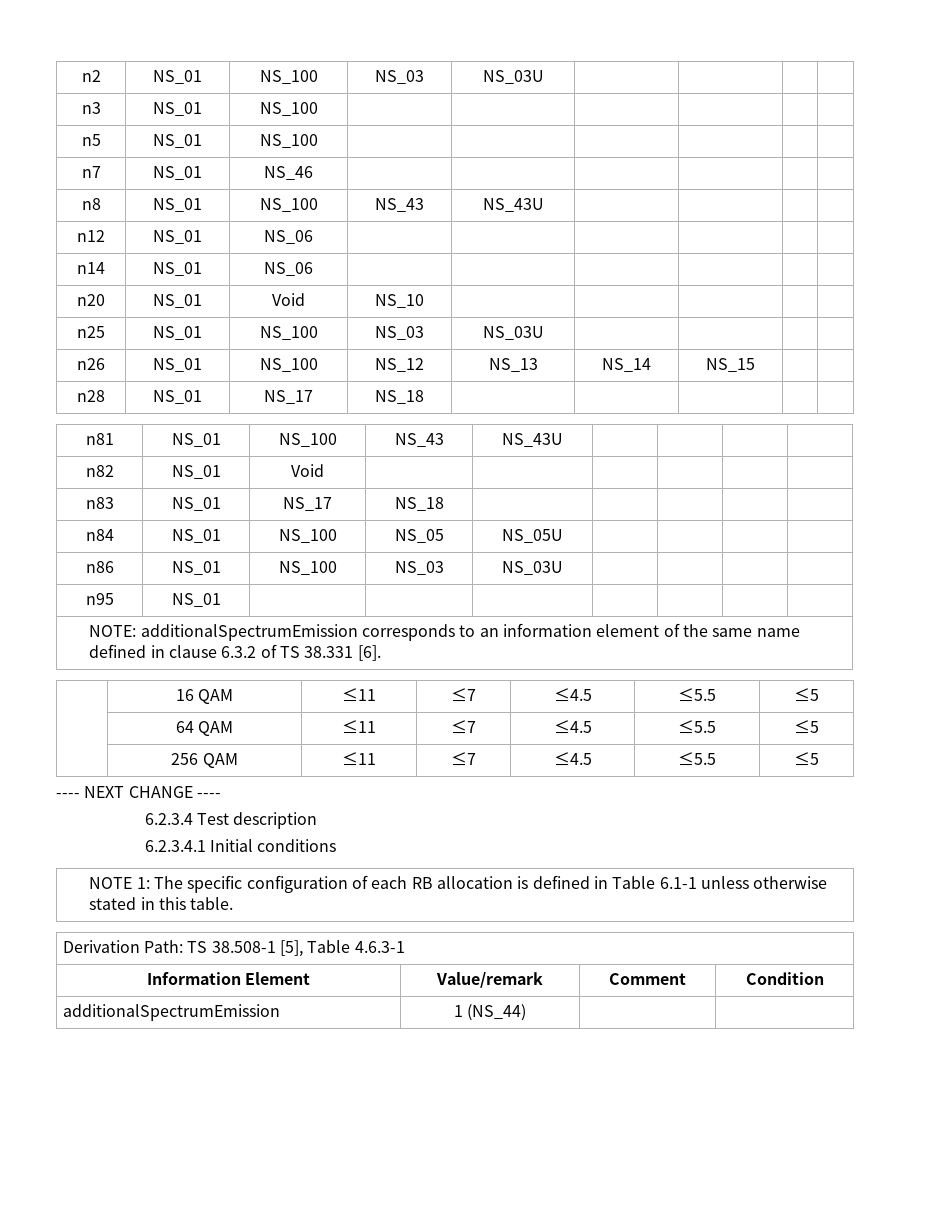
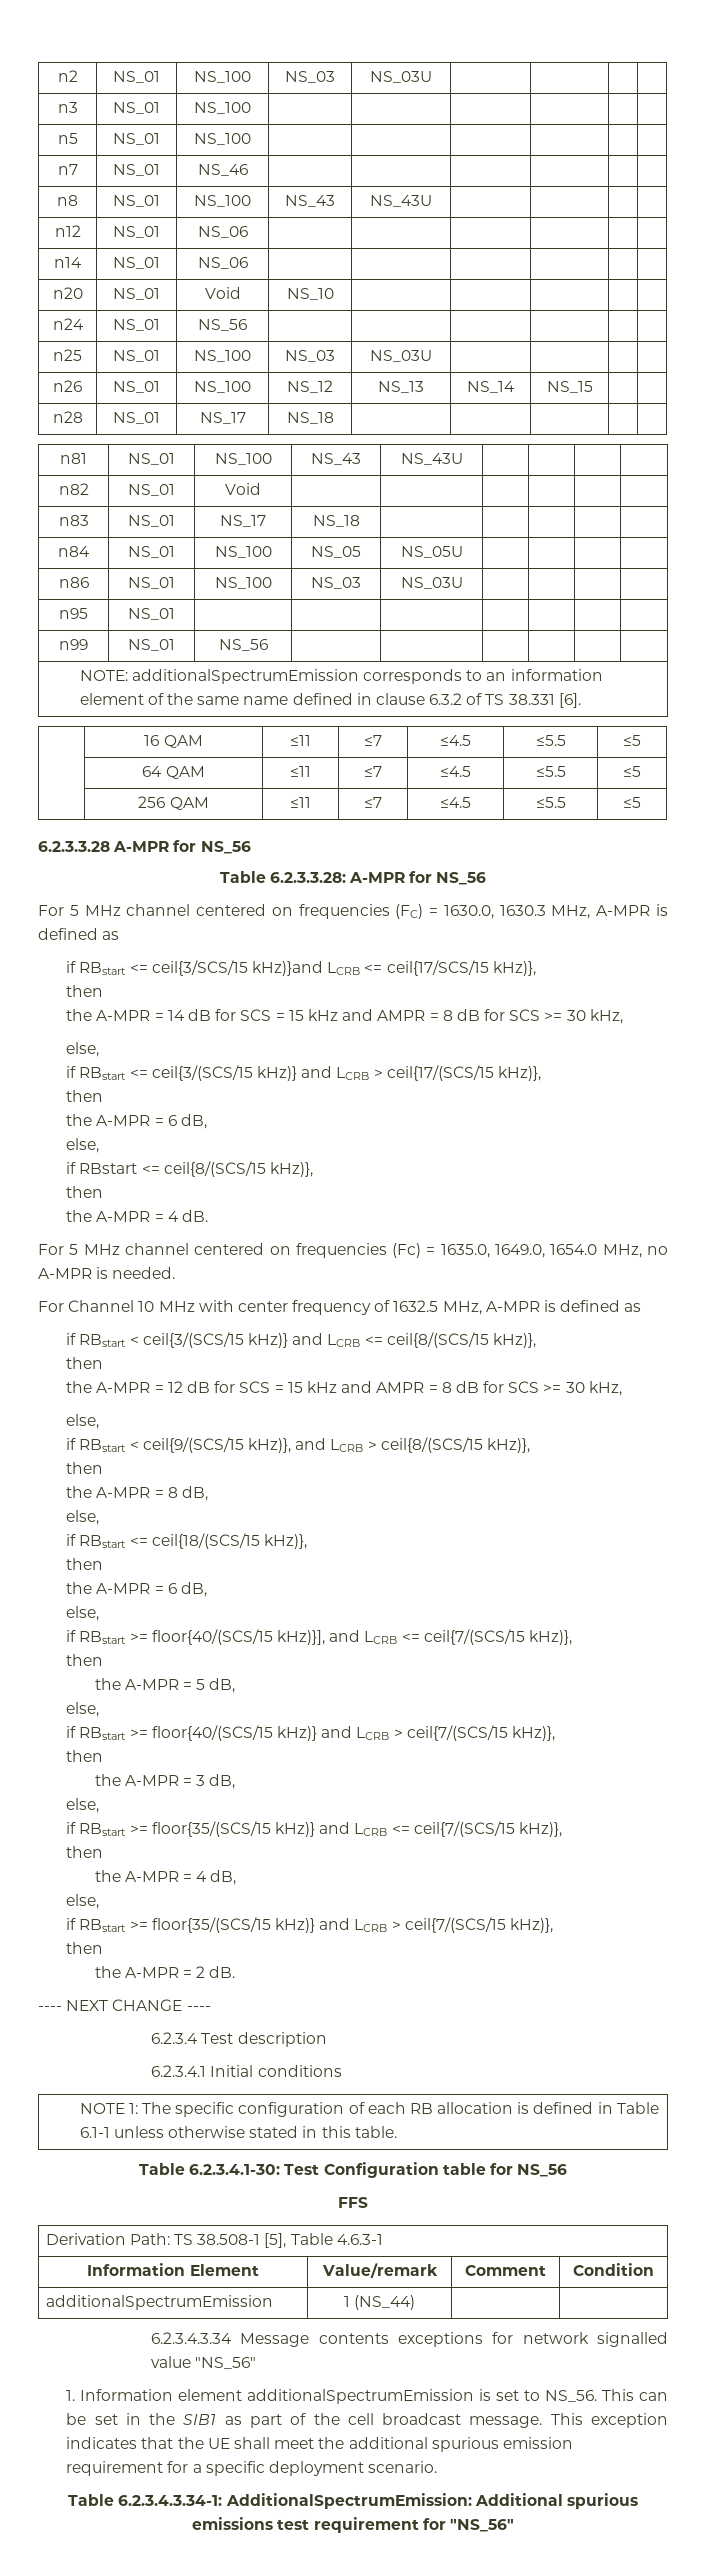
(424, 301) none -> [52,318,84,330] [113,319,160,331] [198,319,247,331] // n24 | NS_01 | NS_56 | | | | | |
(221, 600) none -> [59,639,88,650] [128,639,175,651] [218,639,268,651] // n99 | NS_01 | NS_56 | | | | | |
(819, 759) none -> [38,840,251,854] [219,871,487,885] [38,904,668,919] [38,928,120,940] [66,960,536,976] [66,985,104,997] [66,1009,623,1024] [66,1042,100,1057] [66,1065,541,1081] [66,1090,104,1102] [66,1114,208,1129] [66,1138,100,1153] [66,1161,314,1177] [66,1186,104,1198] [66,1210,209,1222] [38,1243,668,1258] [38,1267,176,1279] [38,1300,642,1315] [66,1332,536,1348] [66,1357,104,1369] [66,1381,622,1396] [66,1414,100,1429] [66,1437,530,1453] [66,1462,104,1474] [66,1486,209,1501] [66,1510,100,1525] [66,1533,308,1549] [66,1558,104,1570] [66,1582,208,1597] [66,1606,100,1621] [66,1629,572,1645] [66,1654,104,1666] [94,1678,236,1693] [66,1702,100,1717] [66,1725,555,1741] [66,1750,104,1762] [94,1774,236,1789] [66,1798,100,1813] [66,1821,562,1837] [66,1846,104,1858] [94,1870,237,1885] [66,1894,100,1909] [66,1917,553,1933] [66,1942,104,1954] [94,1966,236,1978] // 6.2.3.3.28 A-MPR for NS_56 // Table 6.2.3.3.28: A-MPR for NS_56 // For 5 MHz channel centered on frequencies (FC) = 1630.0, 1630.3 MHz, A-MPR is defined as // if RBstart <= ceil{3/SCS/15 kHz)}and LCRB <= ceil{17/SCS/15 kHz)}, // then // the A-MPR = 14 dB for SCS = 15 kHz and AMPR = 8 dB for SCS >= 30 kHz, // else, // if RBstart <= ceil{3/(SCS/15 kHz)} and LCRB > ceil{17/(SCS/15 kHz)}, // then // the A-MPR = 6 dB, // else, // if RBstart <= ceil{8/(SCS/15 kHz)}, // then // the A-MPR = 4 dB. // For 5 MHz channel centered on frequencies (Fc) = 1635.0, 1649.0, 1654.0 MHz, no A-MPR is needed. // For Channel 10 MHz with center frequency of 1632.5 MHz, A-MPR is defined as // if RBstart < ceil{3/(SCS/15 kHz)} and LCRB <= ceil{8/(SCS/15 kHz)}, // then // the A-MPR = 12 dB for SCS = 15 kHz and AMPR = 8 dB for SCS >= 30 kHz, // else, // if RBstart < ceil{9/(SCS/15 kHz)}, and LCRB > ceil{8/(SCS/15 kHz)}, // then // the A-MPR = 8 dB, // else, // if RBstart <= ceil{18/(SCS/15 kHz)}, // then // the A-MPR = 6 dB, // else, // if RBstart >= floor{40/(SCS/15 kHz)}], and LCRB <= ceil{7/(SCS/15 kHz)}, // then // the A-MPR = 5 dB, // else, // if RBstart >= floor{40/(SCS/15 kHz)} and LCRB > ceil{7/(SCS/15 kHz)}, // then // the A-MPR = 3 dB, // else, // if RBstart >= floor{35/(SCS/15 kHz)} and LCRB <= ceil{7/(SCS/15 kHz)}, // then // the A-MPR = 4 dB, // else, // if RBstart >= floor{35/(SCS/15 kHz)} and LCRB > ceil{7/(SCS/15 kHz)}, // then // the A-MPR = 2 dB.
(234, 903) none -> [138,2162,568,2178] [338,2197,368,2208] // Table 6.2.3.4.1-30: Test Configuration table for NS_56 // FFS
(527, 1012) none -> [151,2332,669,2347] [151,2356,257,2369] [66,2389,668,2404] [66,2413,669,2428] [66,2437,573,2452] [66,2461,438,2476] [68,2493,638,2509] [192,2517,514,2533] // 6.2.3.4.3.34 Message contents exceptions for network signalled value "NS_56" // 1. Information element additionalSpectrumEmission is set to NS_56. This can be set in the SIB1 as part of the cell broadcast message. This exception indicates that the UE shall meet the additional spurious emission requirement for a specific deployment scenario. // Table 6.2.3.4.3.34-1: AdditionalSpectrumEmission: Additional spurious emissions test requirement for "NS_56"

